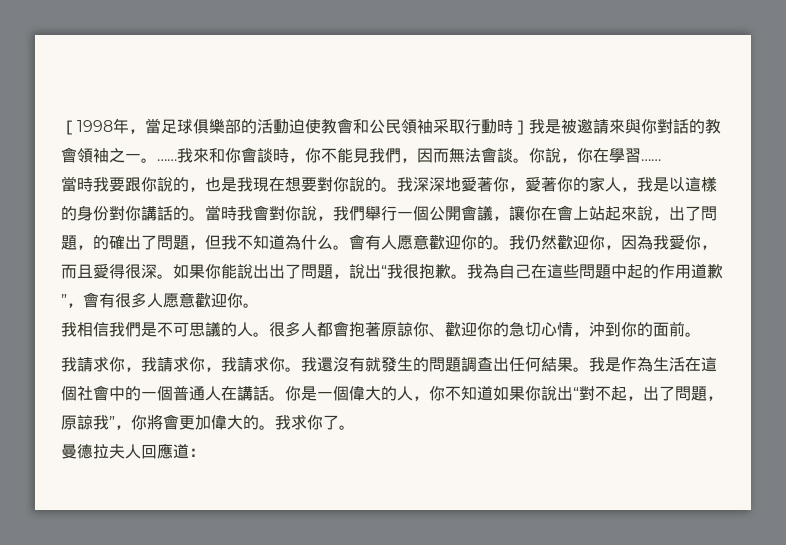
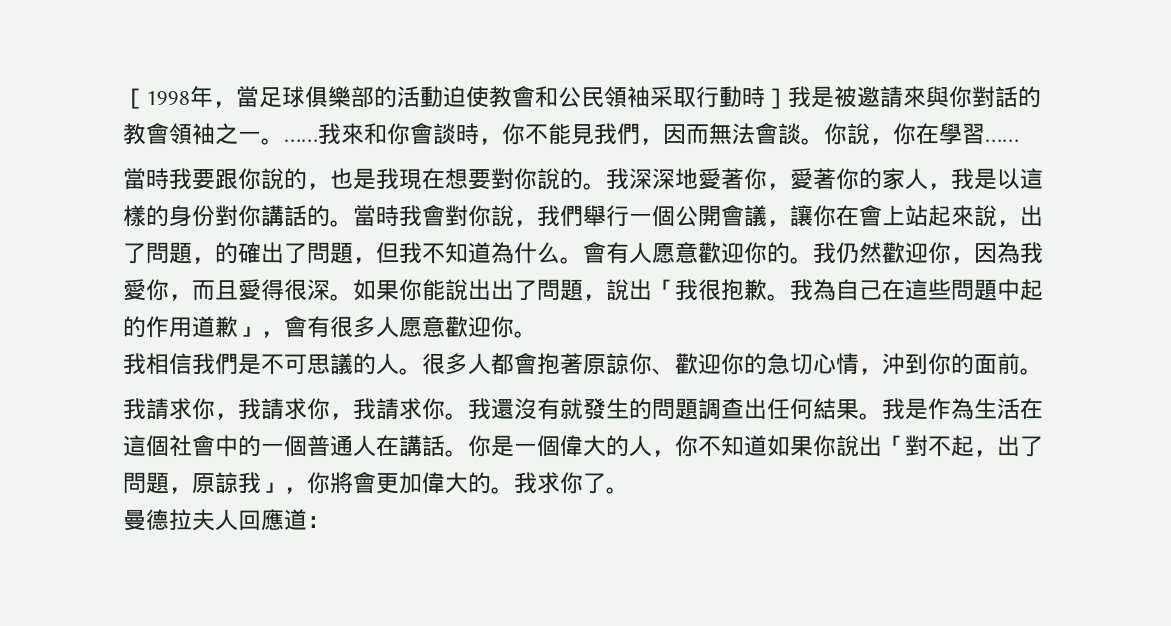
[381,265,387,277] “ -> [652,279,675,298] 「
[61,294,67,306] ” -> [238,326,261,337] 」
[573,387,579,399] “ -> [882,435,905,454] 「
[109,416,115,428] ” -> [261,482,284,493] 」

